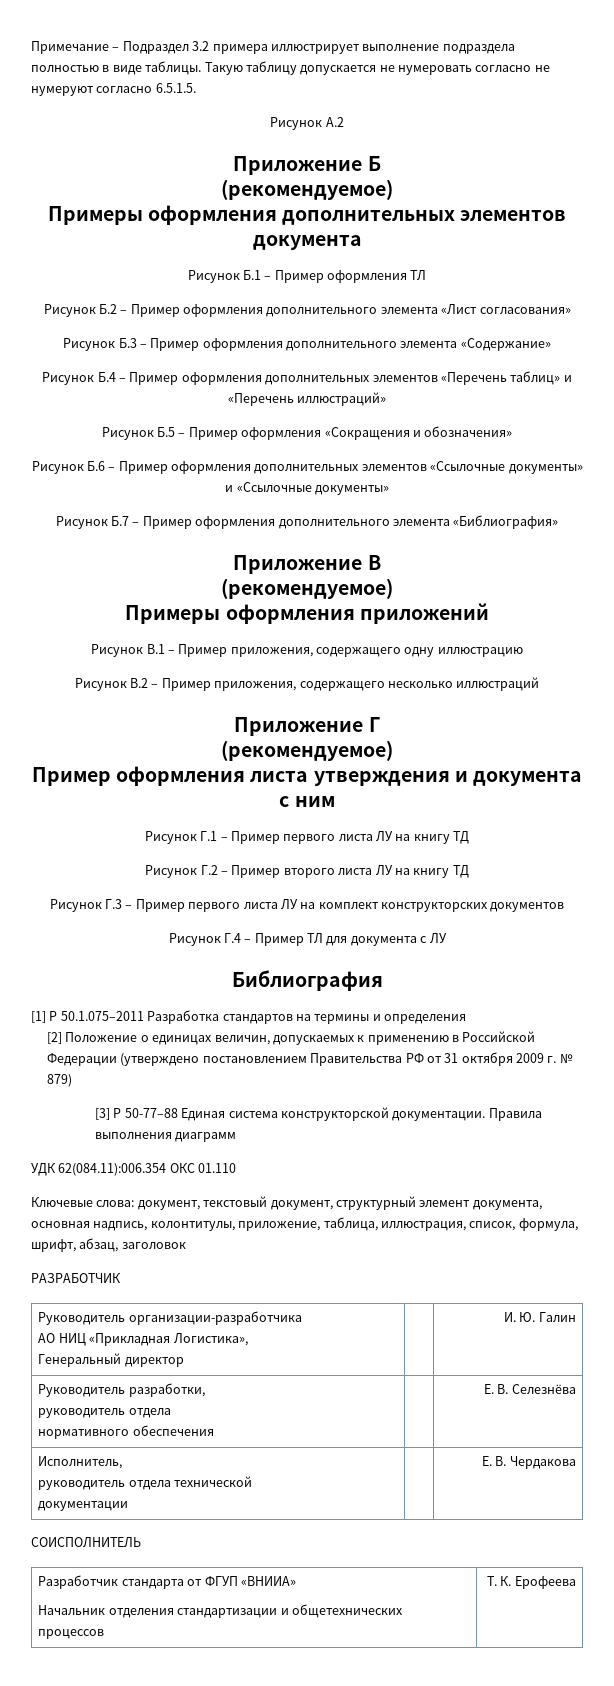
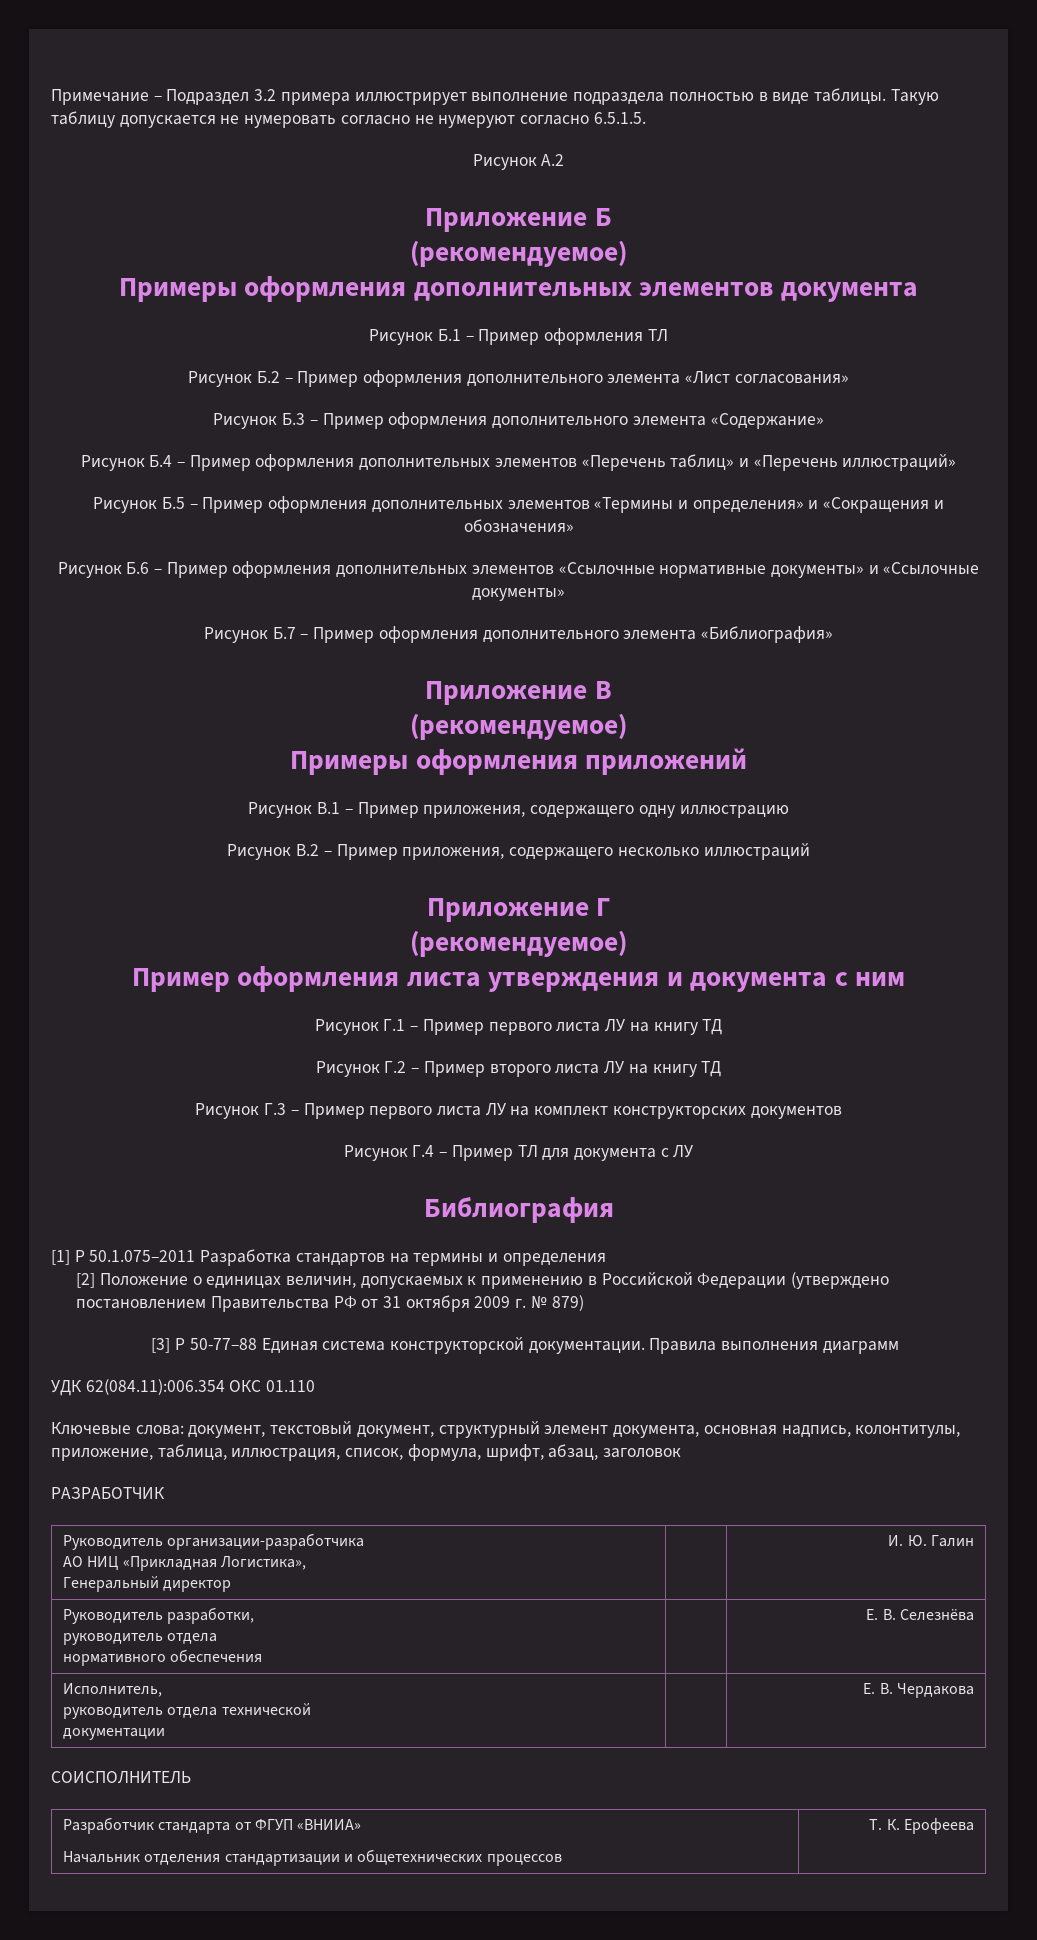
(322, 433) none -> [371,497,819,513] дополнительных элементов «Термины и определения» и
(506, 466) none -> [659,565,767,578] нормативные

